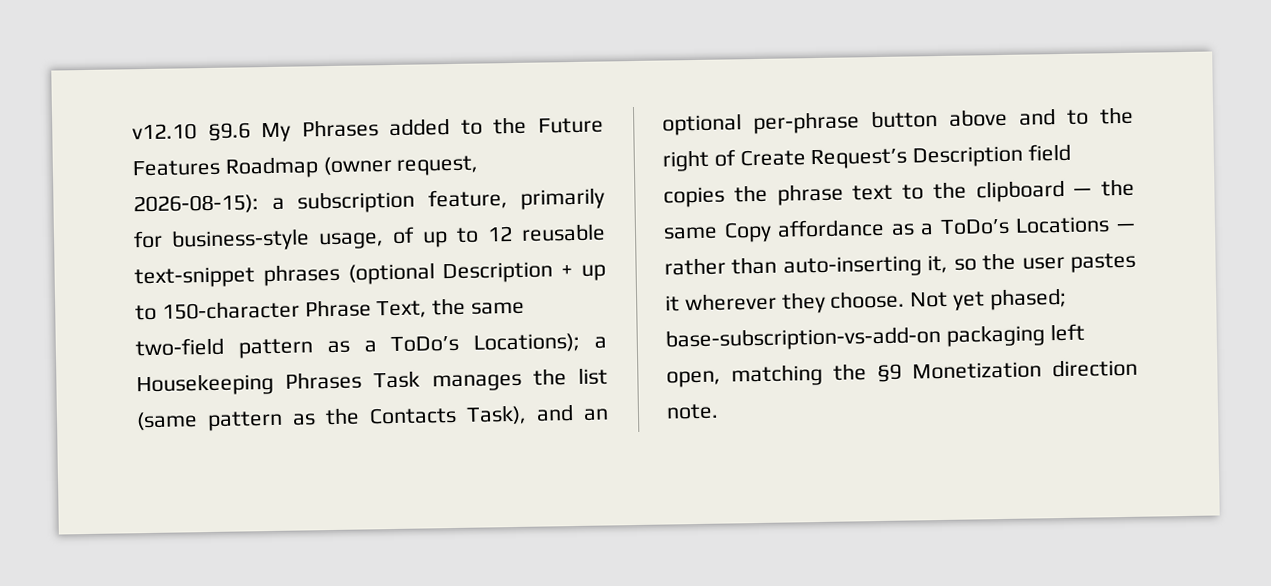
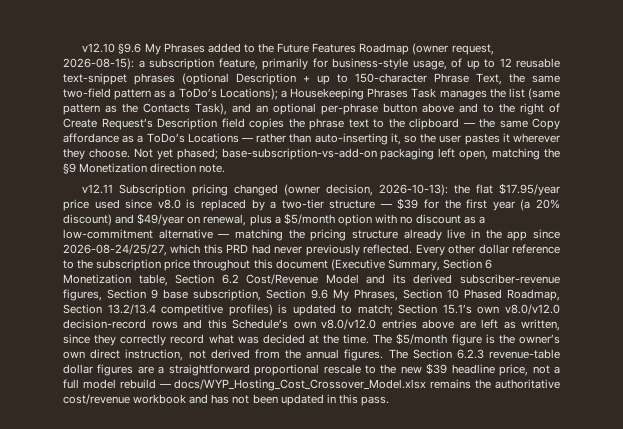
(719, 411) none -> [82,183,560,196] [63,198,560,211] [63,213,486,226] [63,229,560,241] [63,244,560,256] [63,259,493,271] [63,274,560,286] [63,289,560,301] [63,304,560,316] [63,319,560,331] [63,333,560,346] [63,349,560,361] [63,363,561,376] [63,379,560,391] [63,394,389,406] // v12.11 Subscription pricing changed (owner decision, 2026-10-13): the flat $17.95/year price used since v8.0 is replaced by a two-tier structure — $39 for the first year (a 20% discount) and $49/year on renewal, plus a $5/month option with no discount as a low-commitment alternative — matching the pricing structure already live in the app since 2026-08-24/25/27, which this PRD had never previously reflected. Every other dollar reference to the subscription price throughout this document (Executive Summary, Section 6 Monetization table, Section 6.2 Cost/Revenue Model and its derived subscriber-revenue figures, Section 9 base subscription, Section 9.6 My Phrases, Section 10 Phased Roadmap, Section 13.2/13.4 competitive profiles) is updated to match; Section 15.1’s own v8.0/v12.0 decision-record rows and this Schedule’s own v8.0/v12.0 entries above are left as written, since they correctly record what was decided at the time. The $5/month figure is the owner’s own direct instruction, not derived from the annual figures. The Section 6.2.3 revenue-table dollar figures are a straightforward proportional rescale to the new $39 headline price, not a full model rebuild — docs/WYP_Hosting_Cost_Crossover_Model.xlsx remains the authoritative cost/revenue workbook and has not been updated in this pass.

